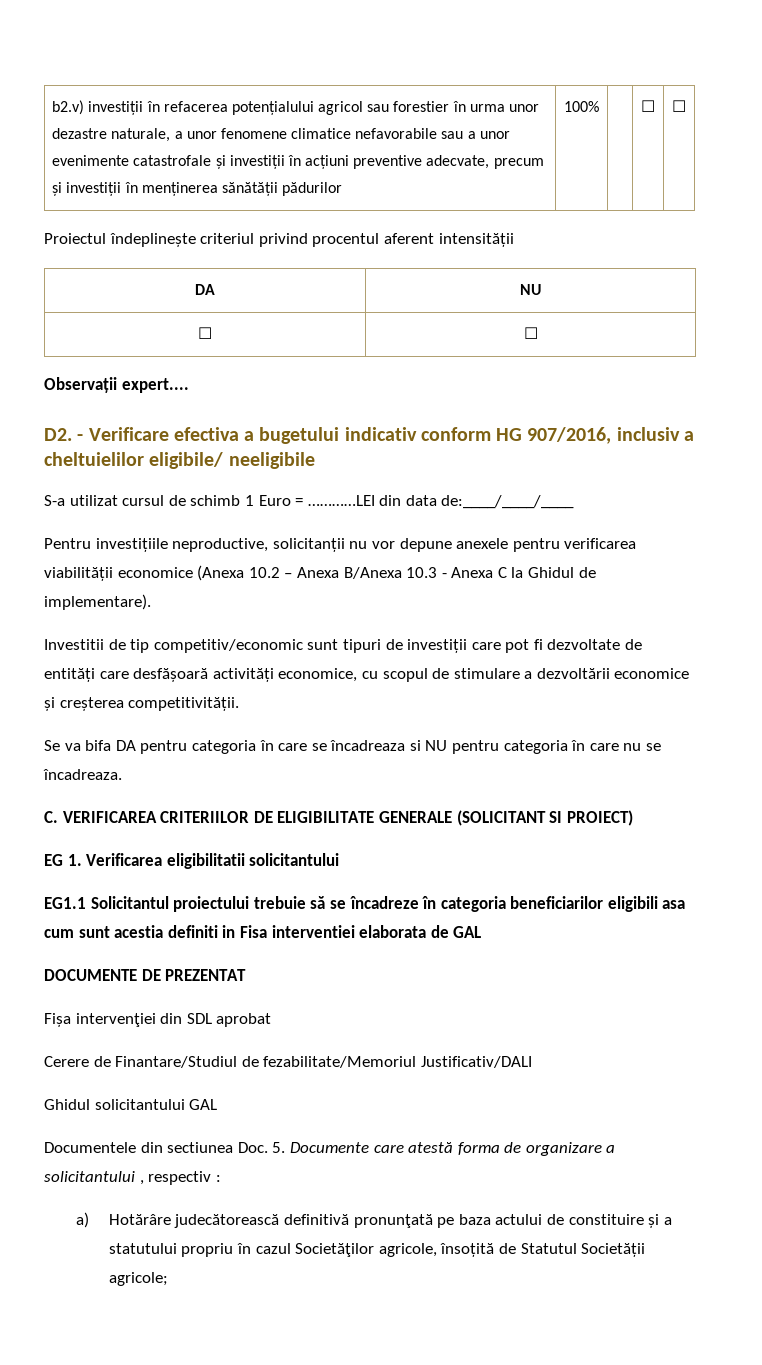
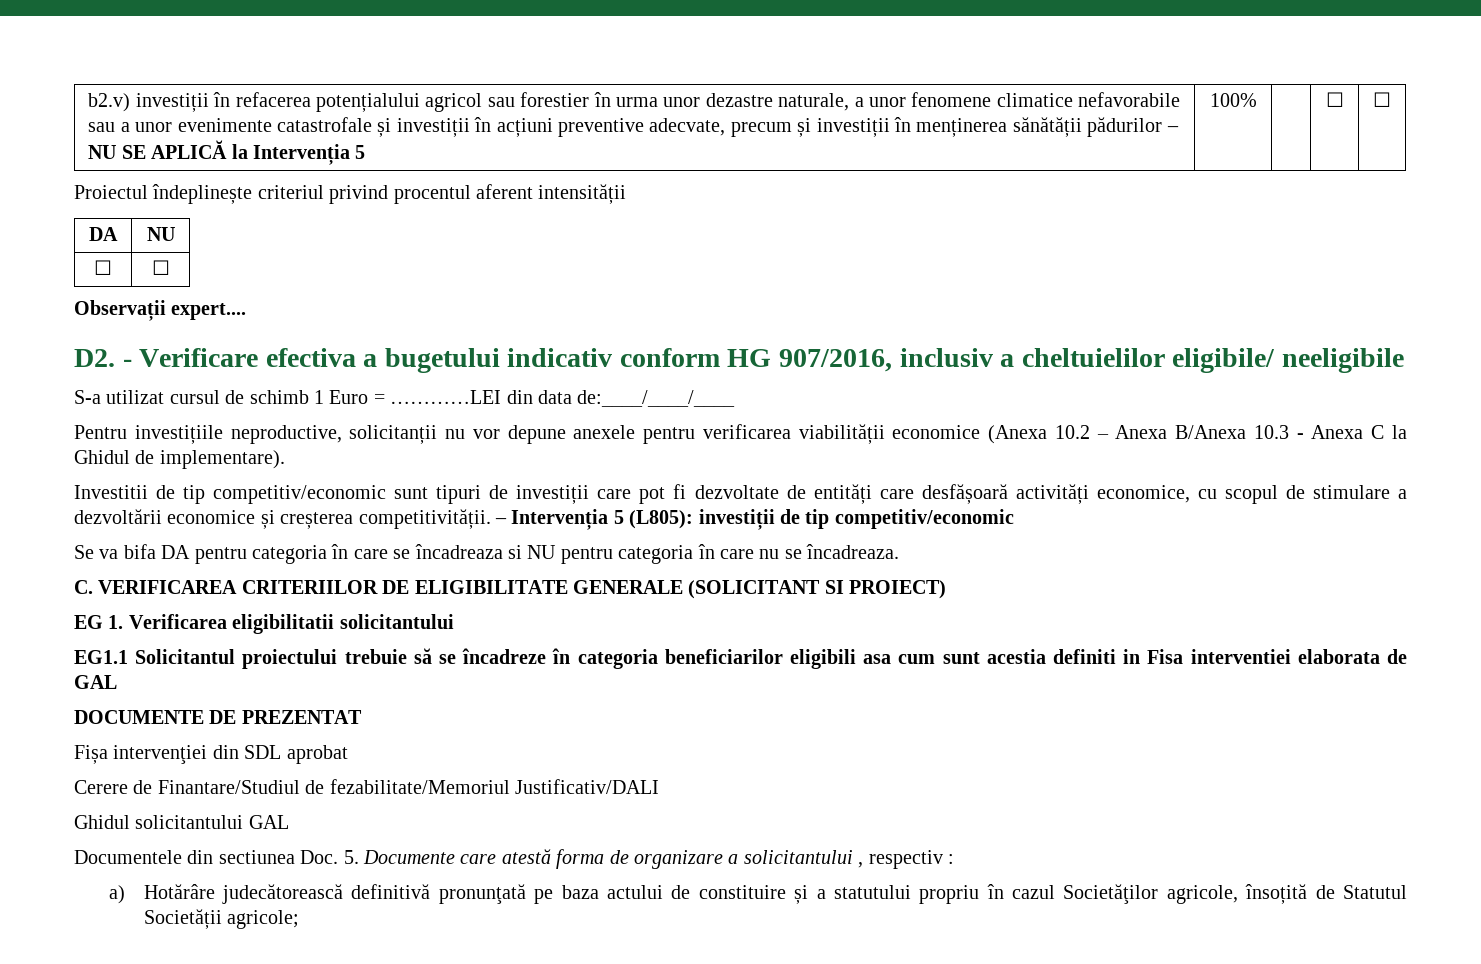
(343, 189) none -> [1166,126,1179,132] [88,140,366,165] – NU SE APLICĂ la Intervenția 5
(240, 704) none -> [495,509,1014,530] – Intervenția 5 (L805): investiții de tip competitiv/economic

